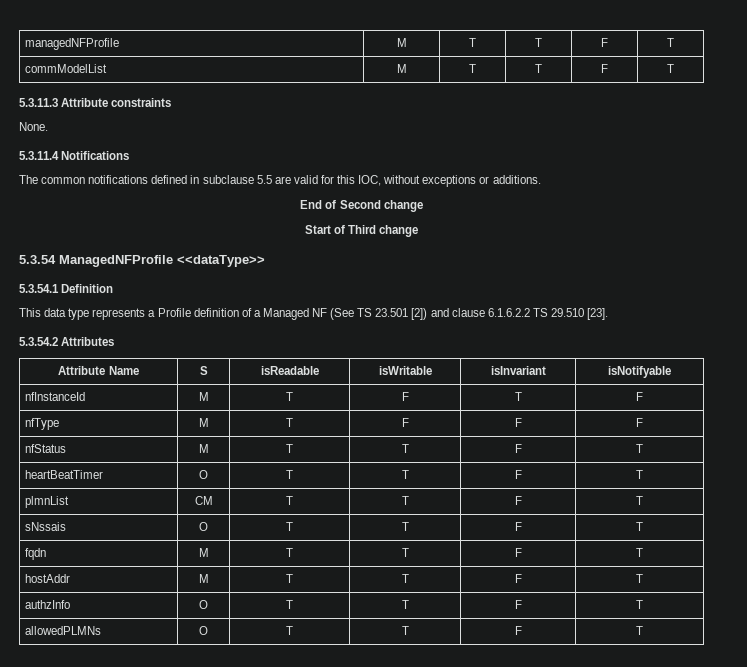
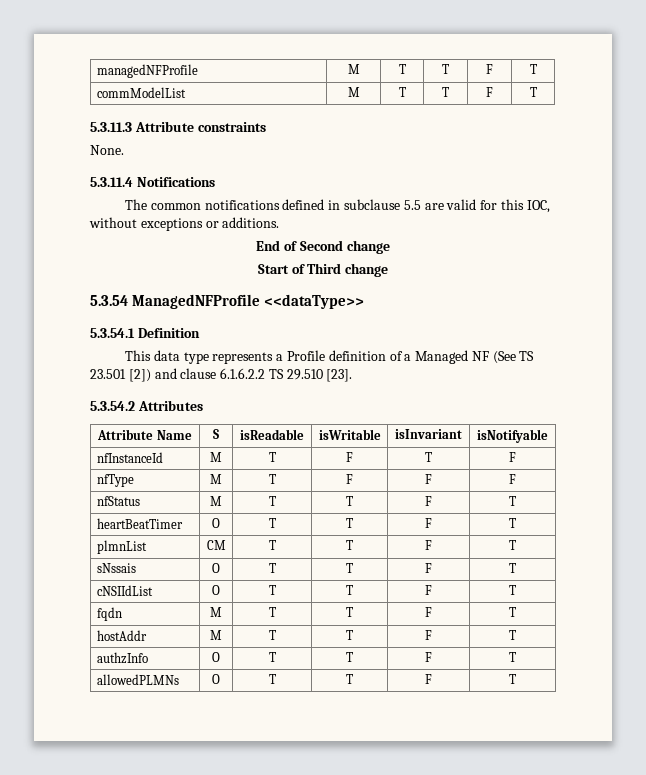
(643, 526) none -> [96,585,153,596] [212,585,220,595] [268,585,276,595] [346,585,353,595] [425,585,432,595] [509,585,516,595] // cNSIIdList | O | T | T | F | T

